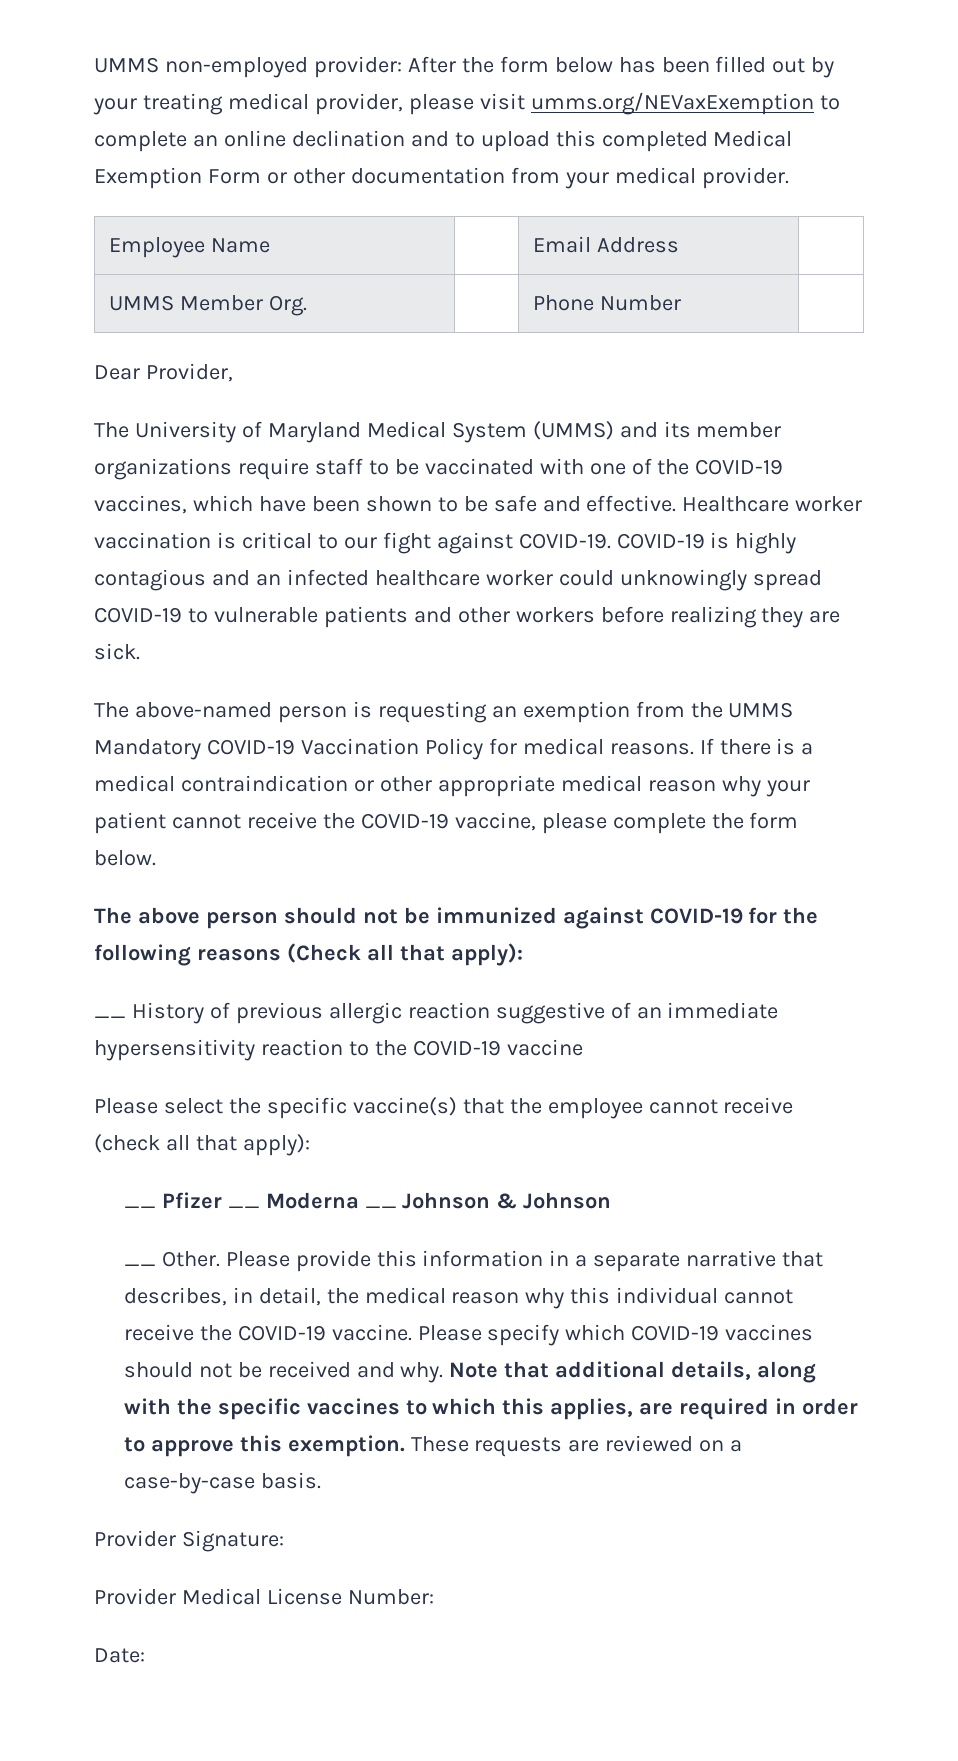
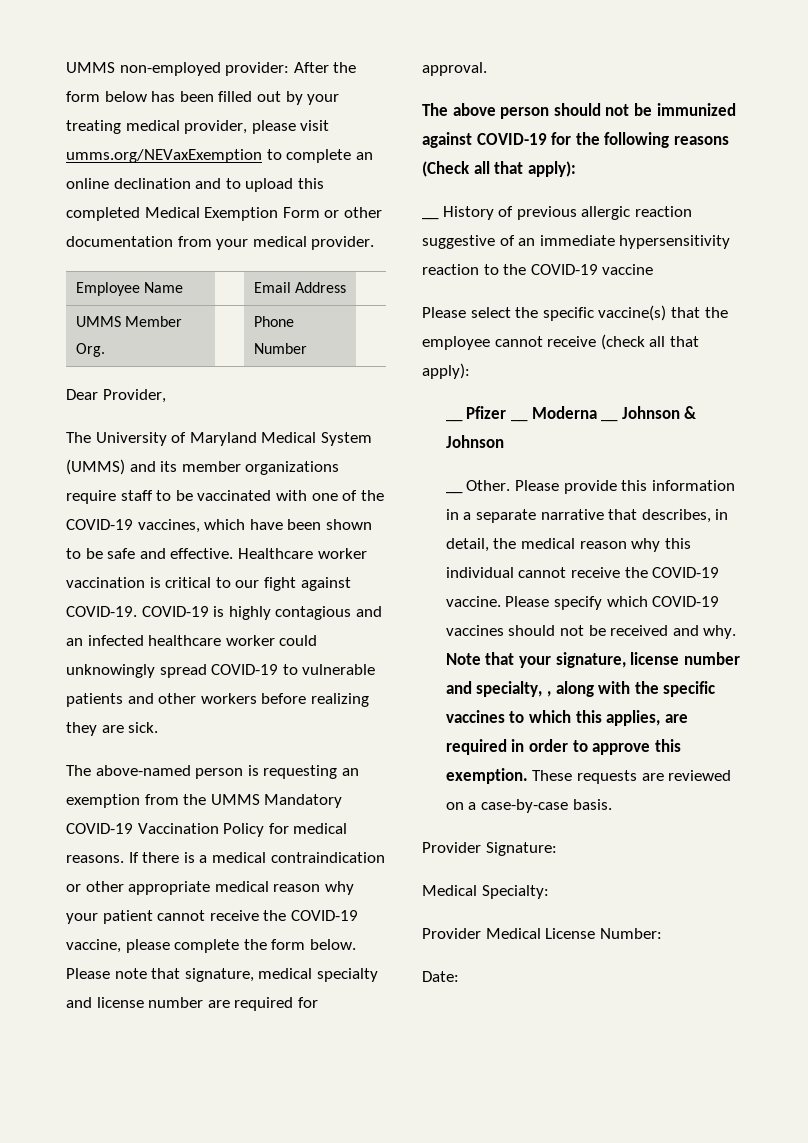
(156, 858) none -> [66,968,378,982] [66,997,318,1011] [422,62,487,76] Please note that signature, medical specialty and license number are required for approval.
[555,1361,752,1380] additional details, -> [518,652,740,668] [445,681,551,697] your signature, license number and specialty, ,
(284, 1541) none -> [422,885,549,899] // Medical Specialty:

